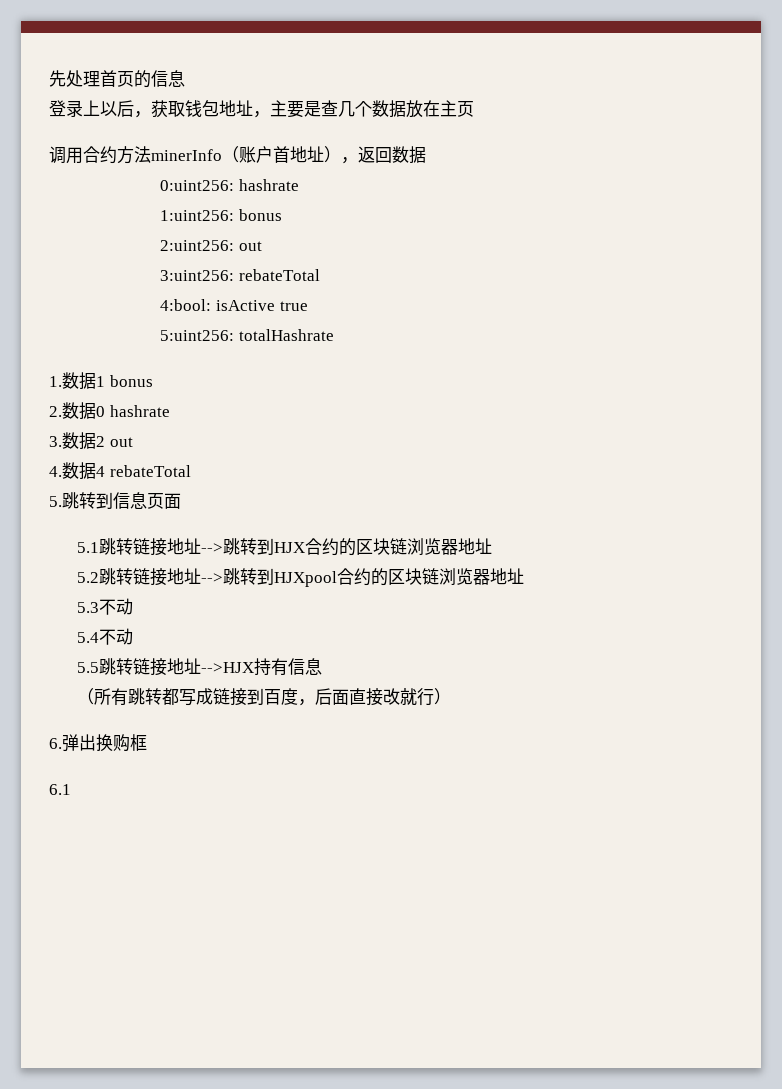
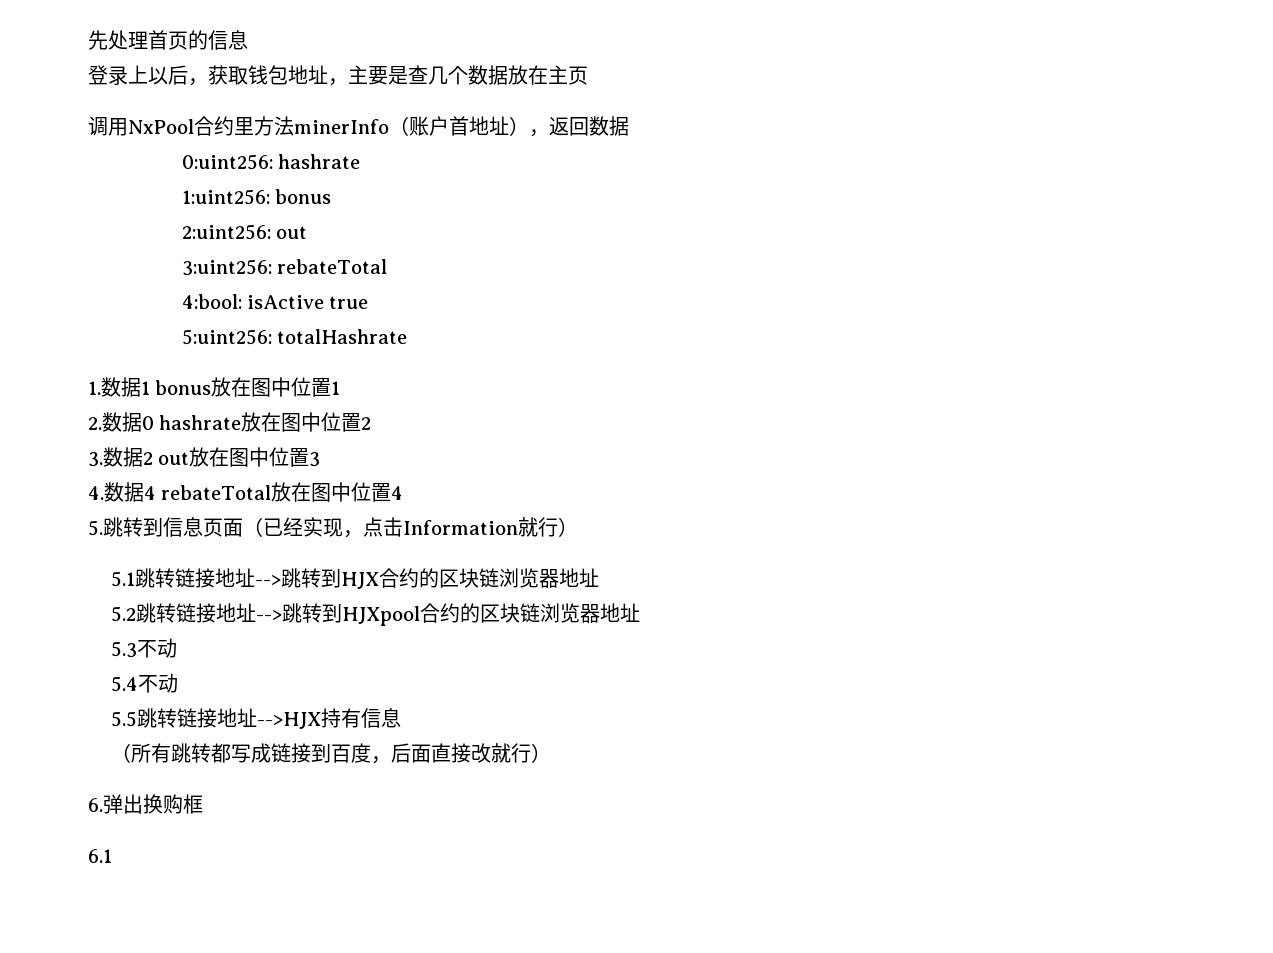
[83,146,117,164] 合约 -> [128,116,254,136] NxPool合约里
(153, 381) none -> [211,377,341,397] 放在图中位置1
(170, 411) none -> [241,412,372,432] 放在图中位置2
(133, 442) none -> [189,447,321,467] 放在图中位置3
(191, 471) none -> [271,482,404,502] 放在图中位置4
(181, 501) none -> [243,517,578,538] （已经实现，点击Information就行）

